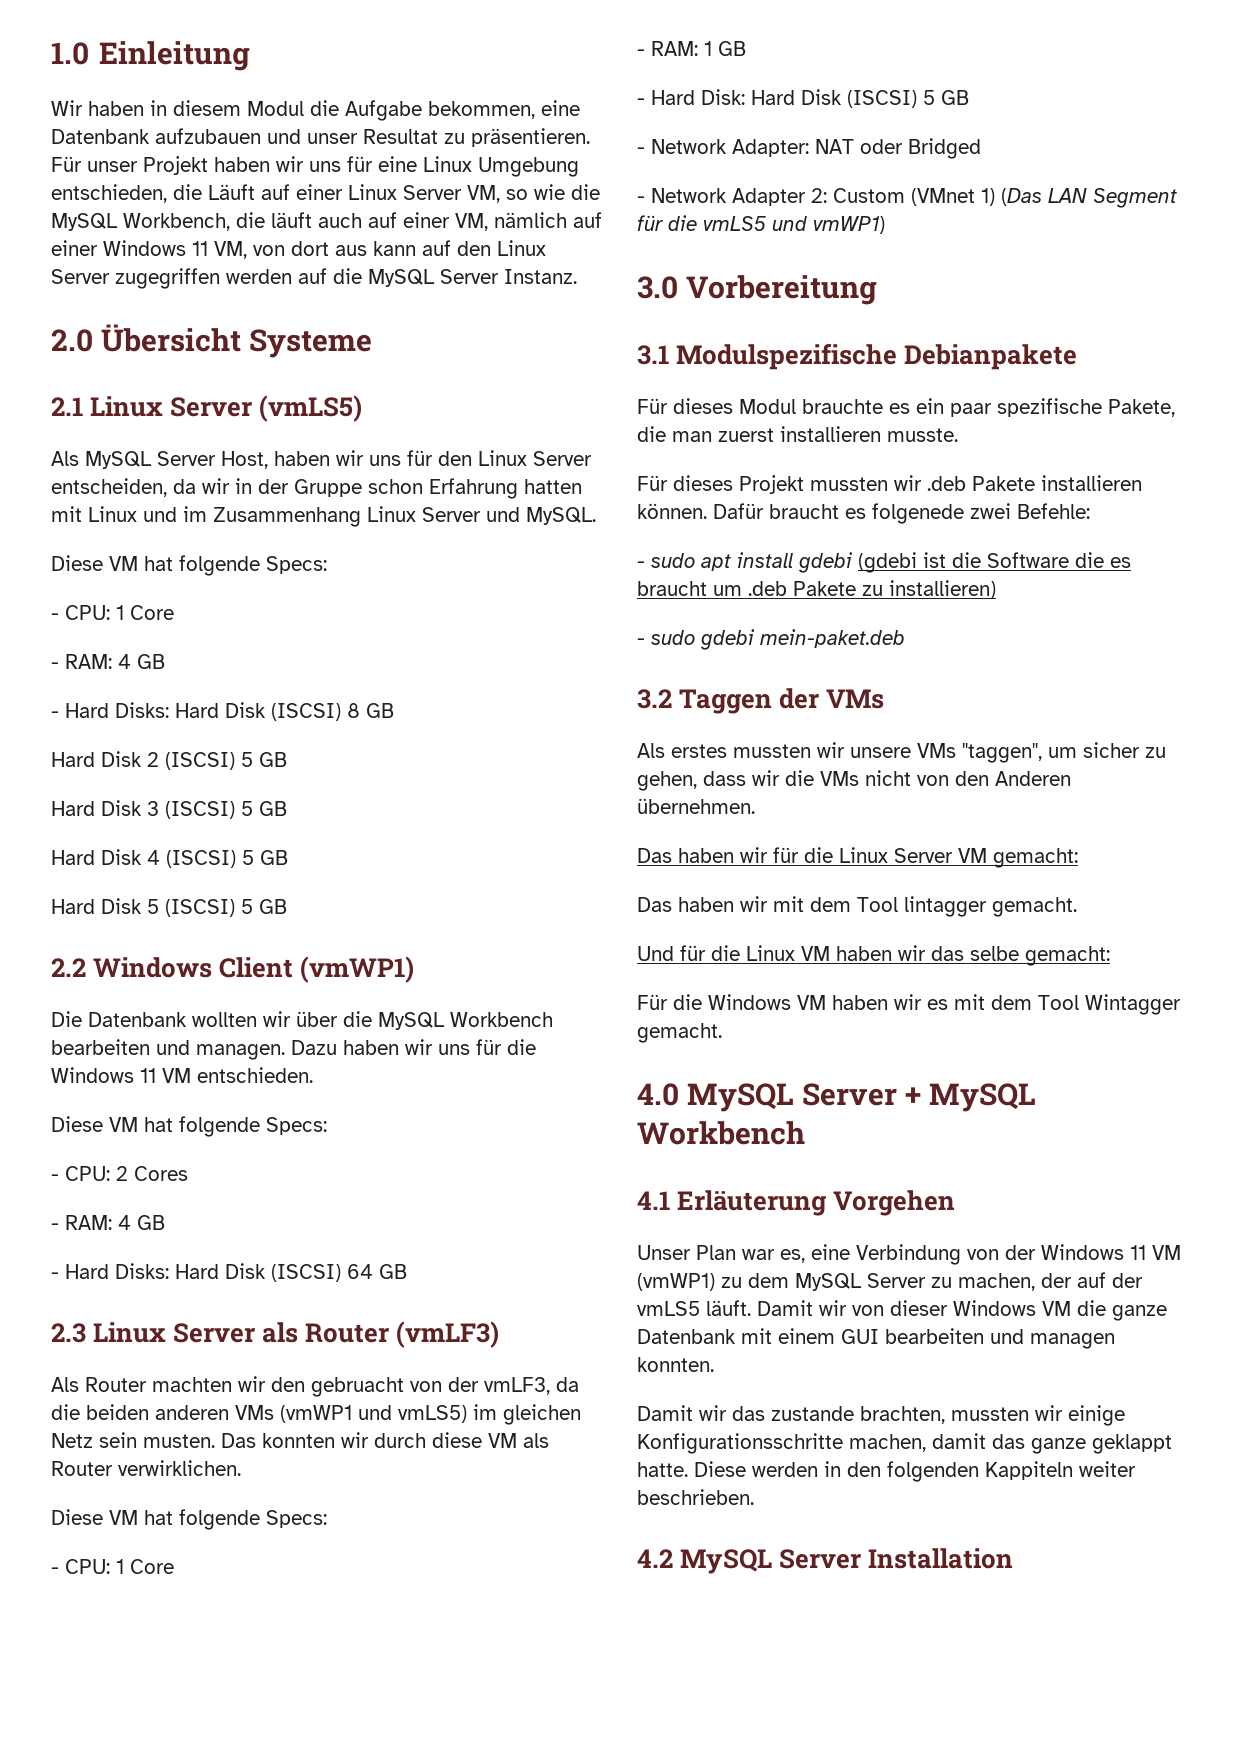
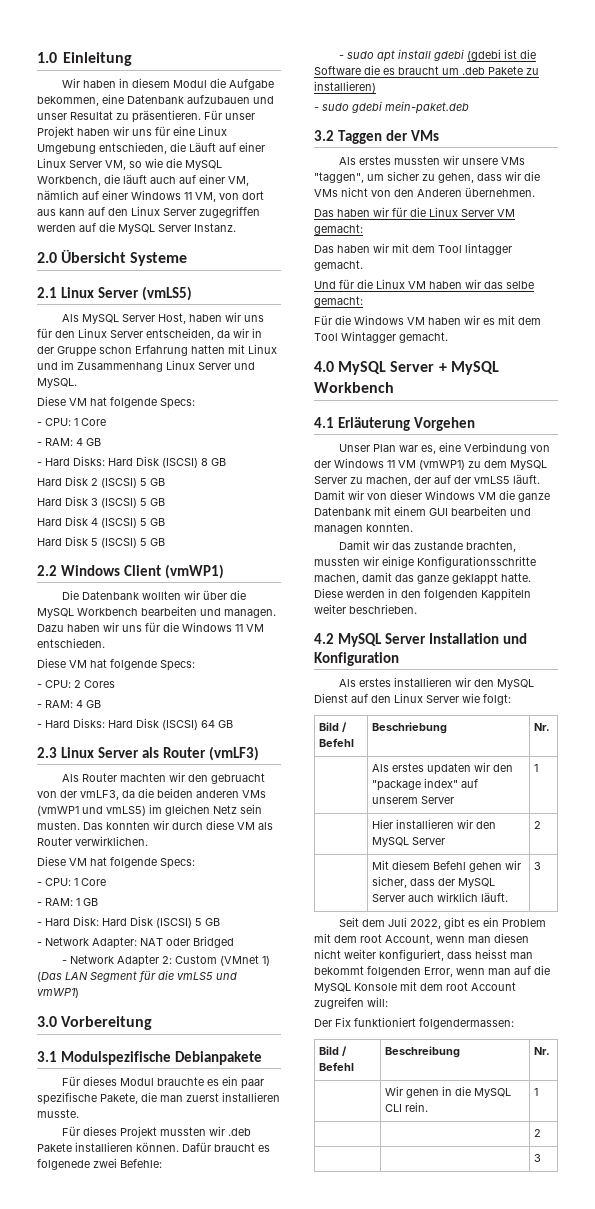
(1014, 1558) none -> [502,633,527,644] [314,652,399,666] [338,677,534,689] [314,693,511,705] [319,722,348,732] [319,738,355,747] [372,722,448,734] [534,723,551,731] [372,762,514,775] [372,778,479,791] [372,796,455,804] [534,764,539,772] [372,819,497,829] [372,837,446,847] [534,821,542,829] [372,860,522,872] [372,876,496,888] [372,892,509,902] [534,862,542,870] [338,917,546,929] [314,933,529,945] [314,949,533,961] [314,965,550,977] [314,981,516,993] [314,997,388,1009] [314,1017,514,1029] [319,1046,348,1056] [319,1062,355,1071] [385,1046,461,1058] [534,1047,551,1055] [385,1086,512,1098] [385,1102,429,1112] [534,1088,539,1096] [534,1129,542,1137] [534,1154,542,1162] und Konfiguration // Als erstes installieren wir den MySQL Dienst auf den Linux Server wie folgt: // Bild / Befehl | Beschriebung | Nr. // | Als erstes updaten wir den "package index" auf unserem Server | 1 // | Hier installieren wir den MySQL Server | 2 // | Mit diesem Befehl gehen wir sicher, dass der MySQL Server auch wirklich läuft. | 3 // Seit dem Juli 2022, gibt es ein Problem mit dem root Account, wenn man diesen nicht weiter konfiguriert, dass heisst man bekommt folgenden Error, wenn man auf die MySQL Konsole mit dem root Account zugreifen will: // Der Fix funktioniert folgendermassen: // Bild / Befehl | Beschreibung | Nr. // | Wir gehen in die MySQL CLI rein. | 1 // | | 2 // | | 3

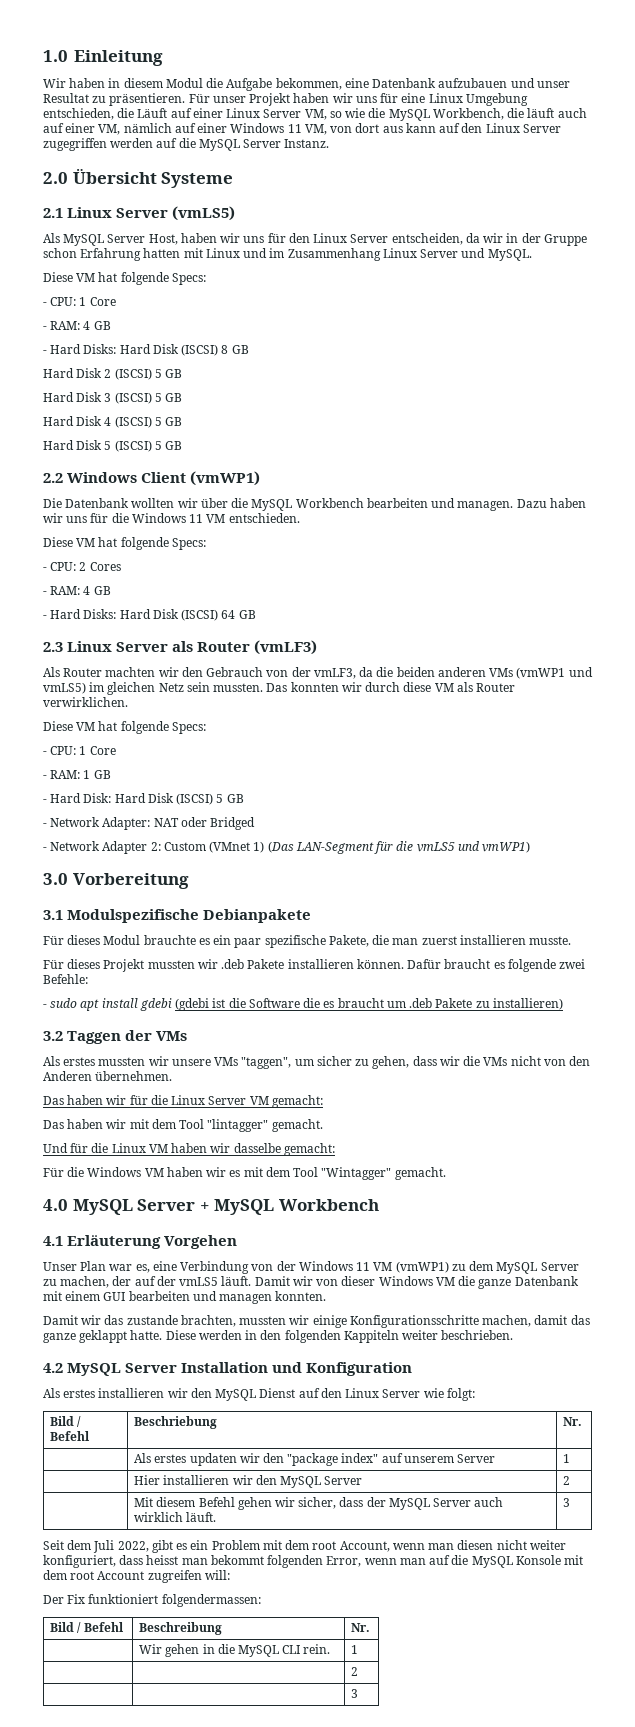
[210,773,265,784] gebruacht -> [206,667,264,677] Gebrauch
[37,821,80,830] musten. -> [213,683,264,692] mussten.
[65,971,137,982] LAN Segment -> [295,842,374,854] LAN-Segment
[37,1159,90,1170] folgenede -> [507,959,556,972] folgende
[314,101,469,114] // - sudo gdebi mein-paket.deb -> (563, 1004) none
[465,243,512,255] lintagger -> [207,1119,269,1132] "lintagger"
[484,281,534,289] das selbe -> [233,1143,281,1153] dasselbe
[341,331,396,343] Wintagger -> [321,1167,392,1180] "Wintagger"

